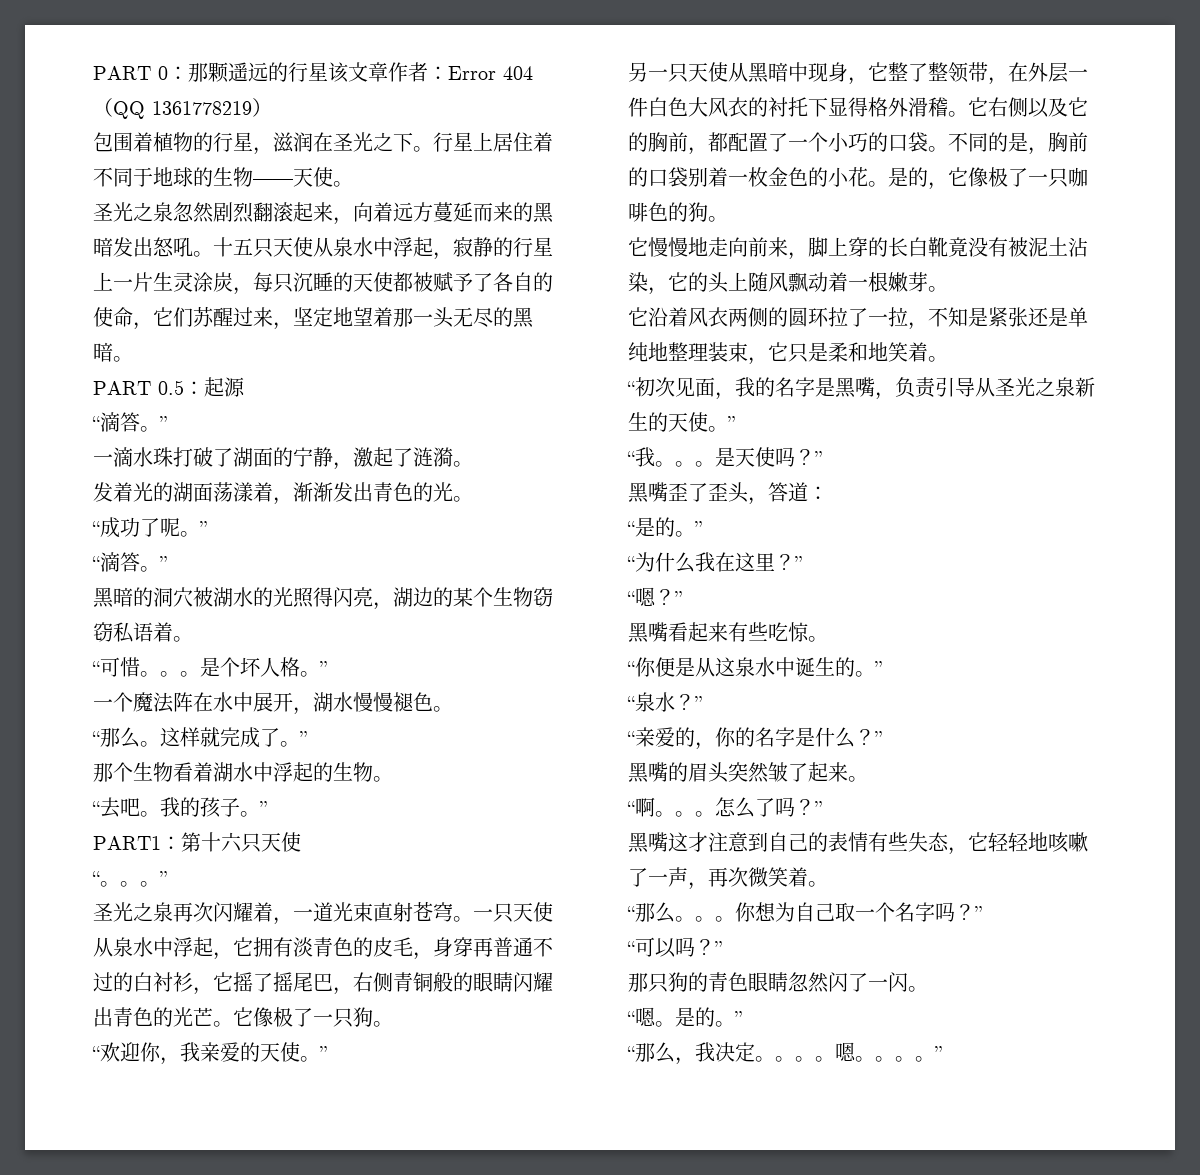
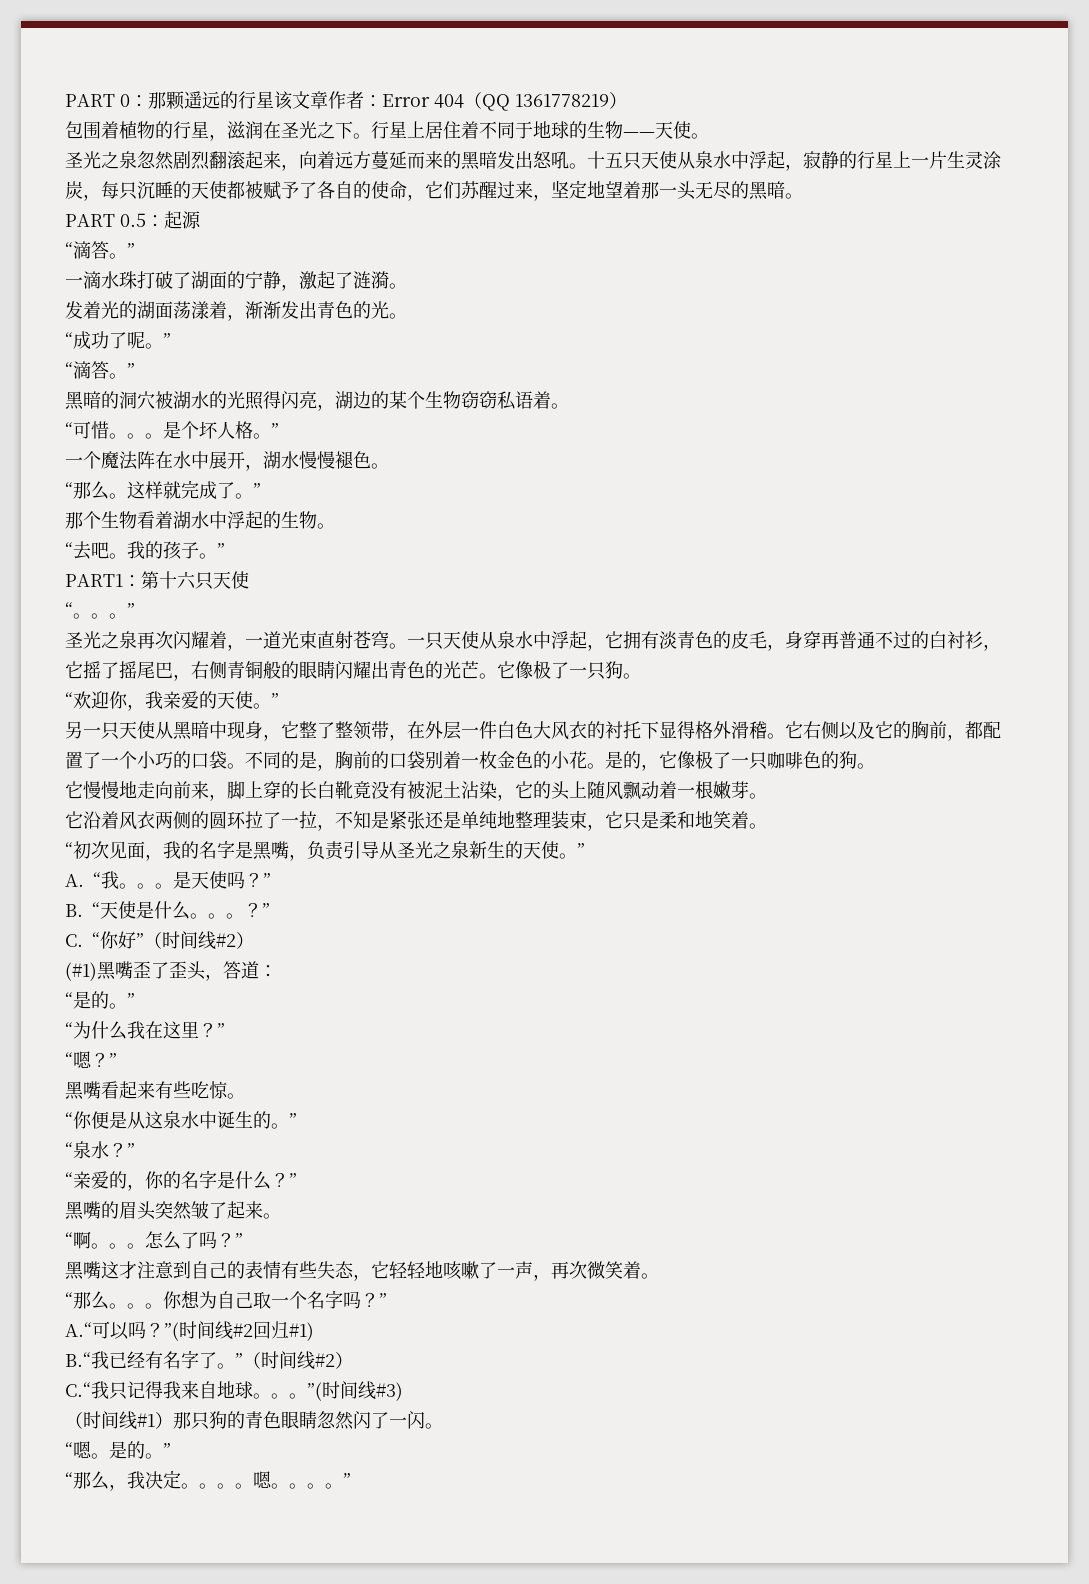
(735, 423) none -> [65,874,84,887] A.
(822, 458) none -> [65,901,271,920] [65,931,255,950] [65,962,97,981] B. “天使是什么。。。？” // C. “你好”（时间线#2） // (#1)
[627,941,635,955] “ -> [65,1322,92,1337] A.“
[715,941,722,955] ” // -> [164,1321,314,1341] [65,1350,353,1370] [65,1381,403,1401] [65,1411,173,1430] ”(时间线#2回归#1) // B.“我已经有名字了。”（时间线#2） // C.“我只记得我来自地球。。。”(时间线#3) // （时间线#1）

